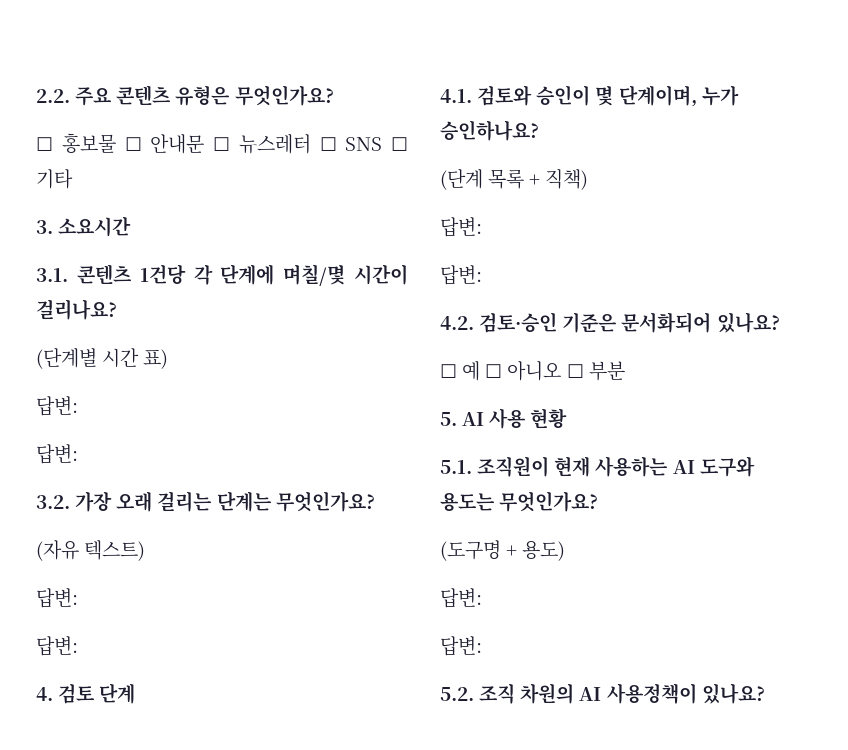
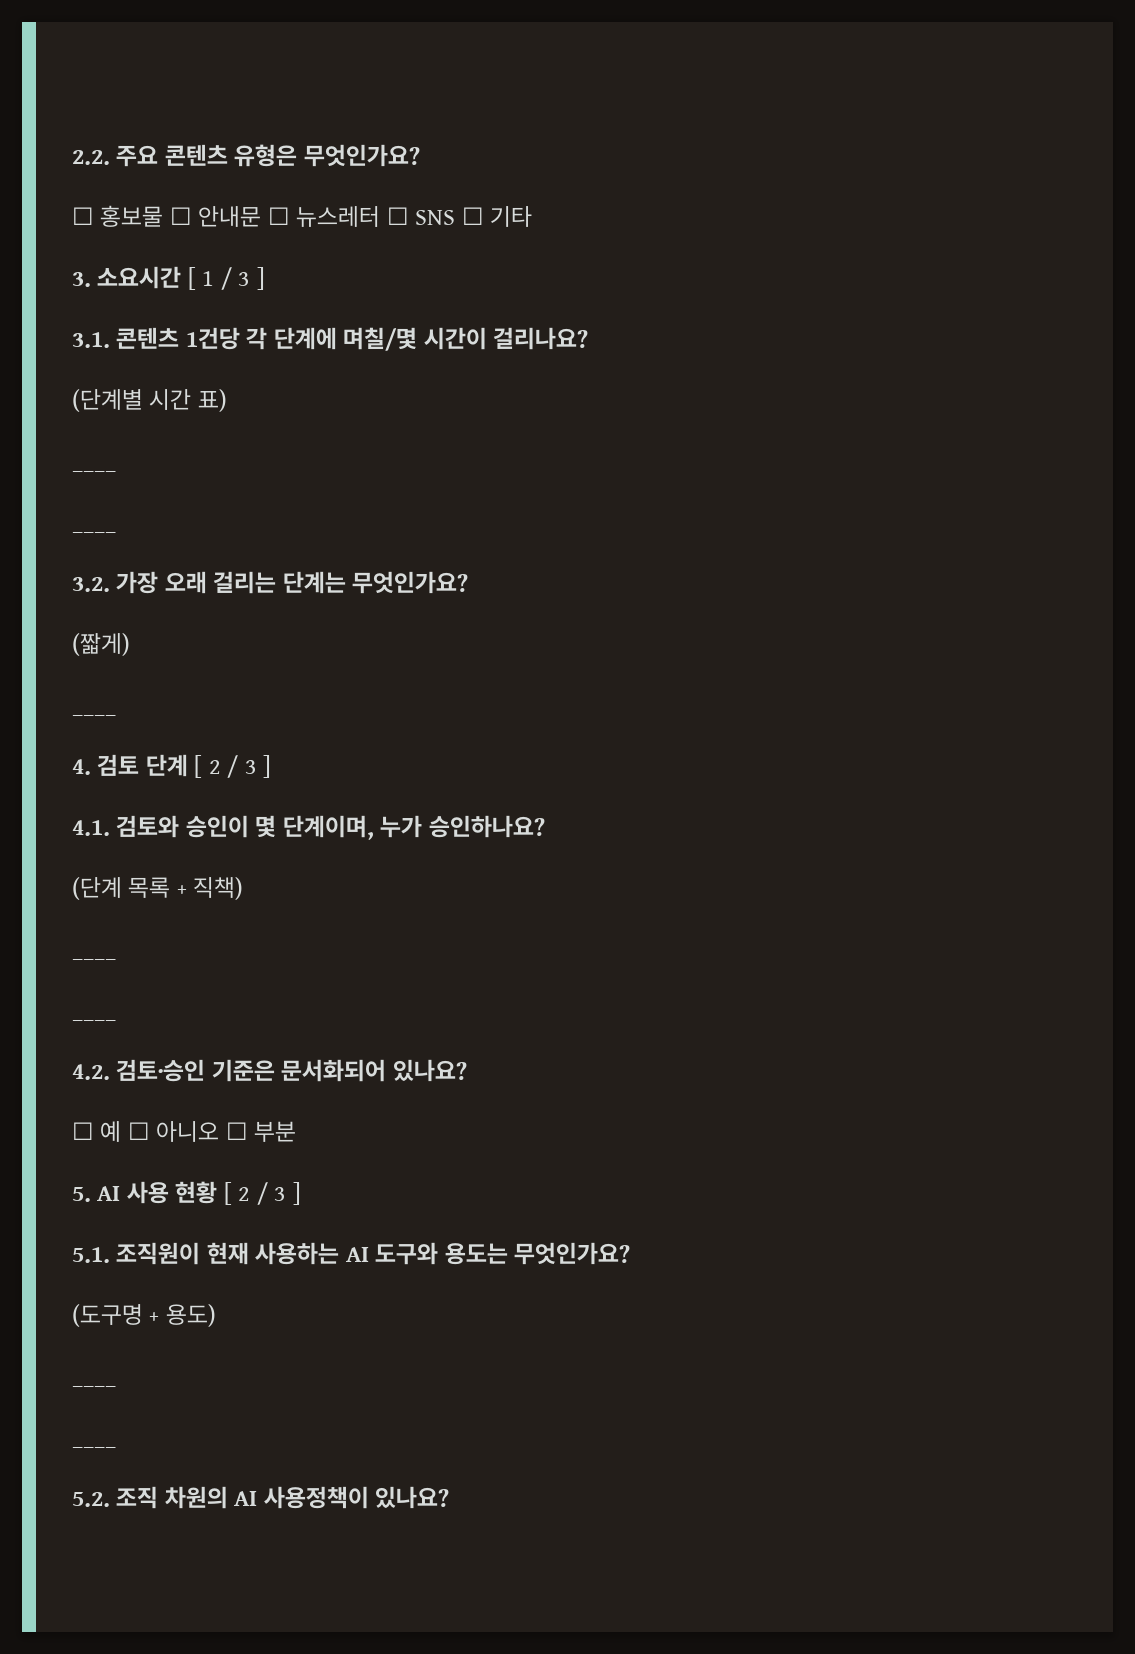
(132, 226) none -> [187,267,265,290] [ 1 / 3 ]
[36,396,78,416] [36,444,78,464] 답변: // 답변: -> [72,469,116,472] [72,530,116,533] ____ // ____
[36,540,146,561] [36,588,78,608] [36,636,78,656] (자유 텍스트) // 답변: // 답변: -> [72,633,130,656] [72,713,116,716] (짧게) // ____
(136, 693) none -> [194,755,272,778] [ 2 / 3 ]
[440,217,482,237] [440,265,482,285] 답변: // 답변: -> [72,957,116,960] [72,1018,116,1021] ____ // ____
(568, 418) none -> [223,1182,301,1205] [ 2 / 3 ]
[440,588,482,608] [440,636,482,656] 답변: // 답변: -> [72,1384,116,1387] [72,1445,116,1448] ____ // ____

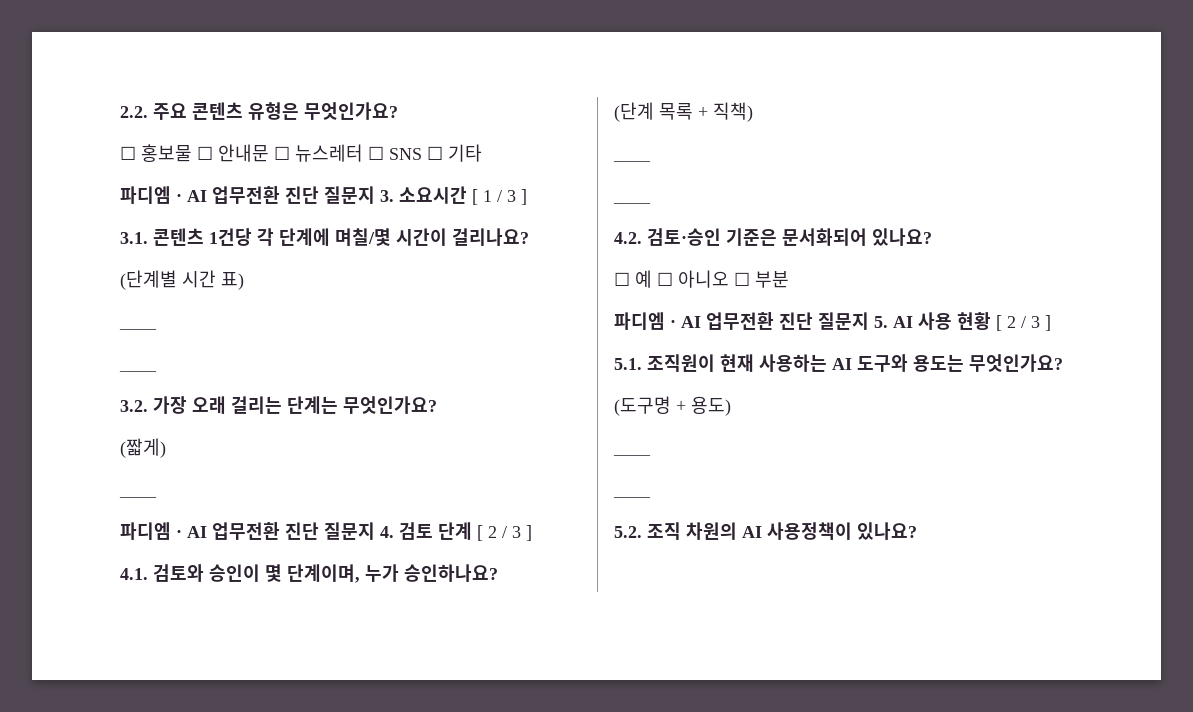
(533, 216) none -> [120,186,375,204] 파디엠 · AI 업무전환 진단 질문지
(116, 714) none -> [120,522,375,540] 파디엠 · AI 업무전환 진단 질문지
(297, 1131) none -> [614,312,869,330] 파디엠 · AI 업무전환 진단 질문지

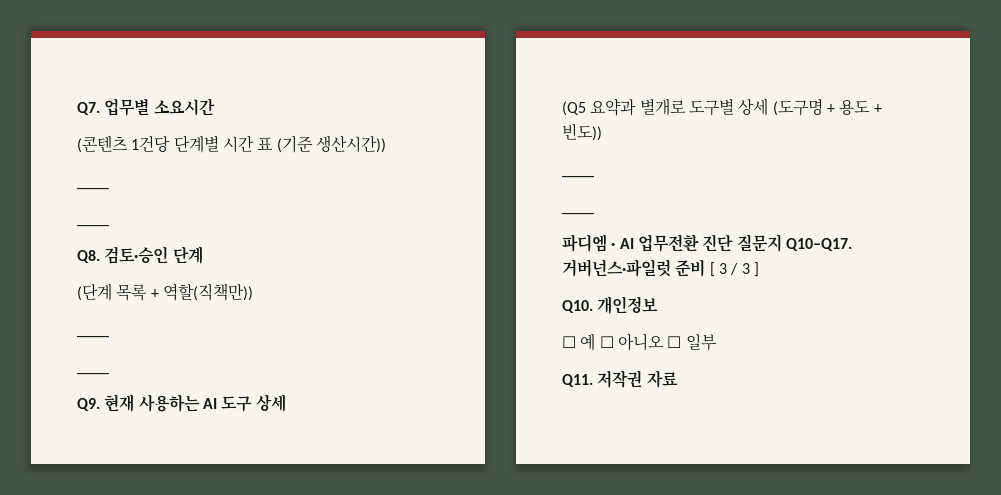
[120,102,398,120] [120,144,482,162] [120,186,527,205] [120,228,529,246] [120,270,244,290] [119,328,157,330] [119,370,157,372] [120,396,437,414] [120,438,166,458] 2.2. 주요 콘텐츠 유형은 무엇인가요? // ☐ 홍보물 ☐ 안내문 ☐ 뉴스레터 ☐ SNS ☐ 기타 // 파디엠 · AI 업무전환 진단 질문지 3. 소요시간 [ 1 / 3 ] // 3.1. 콘텐츠 1건당 각 단계에 며칠/몇 시간이 걸리나요? // (단계별 시간 표) // ____ // ____ // 3.2. 가장 오래 걸리는 단계는 무엇인가요? // (짧게) -> [77,98,215,116] [77,135,386,153] [77,187,109,190] [77,224,109,227] [77,246,203,264] [77,283,253,301] [77,335,109,338] [77,372,109,375] [77,394,286,412] [562,98,882,116] [562,124,602,141] [562,175,594,178] Q7. 업무별 소요시간 // (콘텐츠 1건당 단계별 시간 표 (기준 생산시간)) // ____ // ____ // Q8. 검토·승인 단계 // (단계 목록 + 역할(직책만)) // ____ // ____ // Q9. 현재 사용하는 AI 도구 상세 // (Q5 요약과 별개로 도구별 상세 (도구명 + 용도 + 빈도)) // ____
[380,522,532,541] [120,564,498,583] [614,102,753,122] [613,160,651,162] [613,202,651,204] [614,228,932,246] 4. 검토 단계 [ 2 / 3 ] // 4.1. 검토와 승인이 몇 단계이며, 누가 승인하나요? // (단계 목록 + 직책) // ____ // ____ // 4.2. 검토·승인 기준은 문서화되어 있나요? -> [785,238,852,251] [562,259,759,277] [562,296,659,314] Q10–Q17. 거버넌스·파일럿 준비 [ 3 / 3 ] // Q10. 개인정보
[755,271,789,288] [614,312,1051,331] [614,354,1063,372] [614,396,731,416] [613,454,651,456] [613,496,651,498] [614,522,917,540] 부분 // 파디엠 · AI 업무전환 진단 질문지 5. AI 사용 현황 [ 2 / 3 ] // 5.1. 조직원이 현재 사용하는 AI 도구와 용도는 무엇인가요? // (도구명 + 용도) // ____ // ____ // 5.2. 조직 차원의 AI 사용정책이 있나요? -> [685,334,717,351] [562,370,678,388] 일부 // Q11. 저작권 자료

